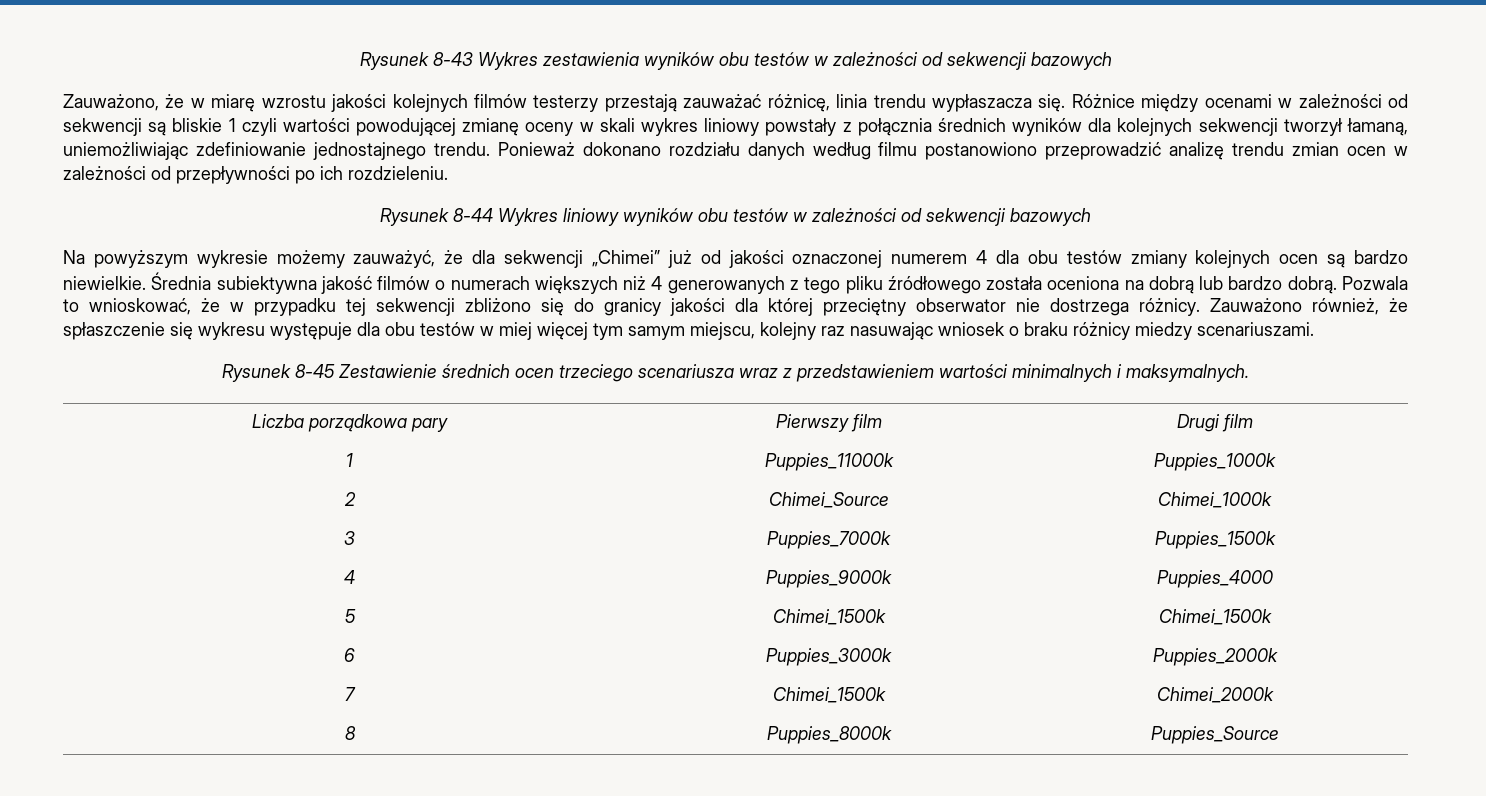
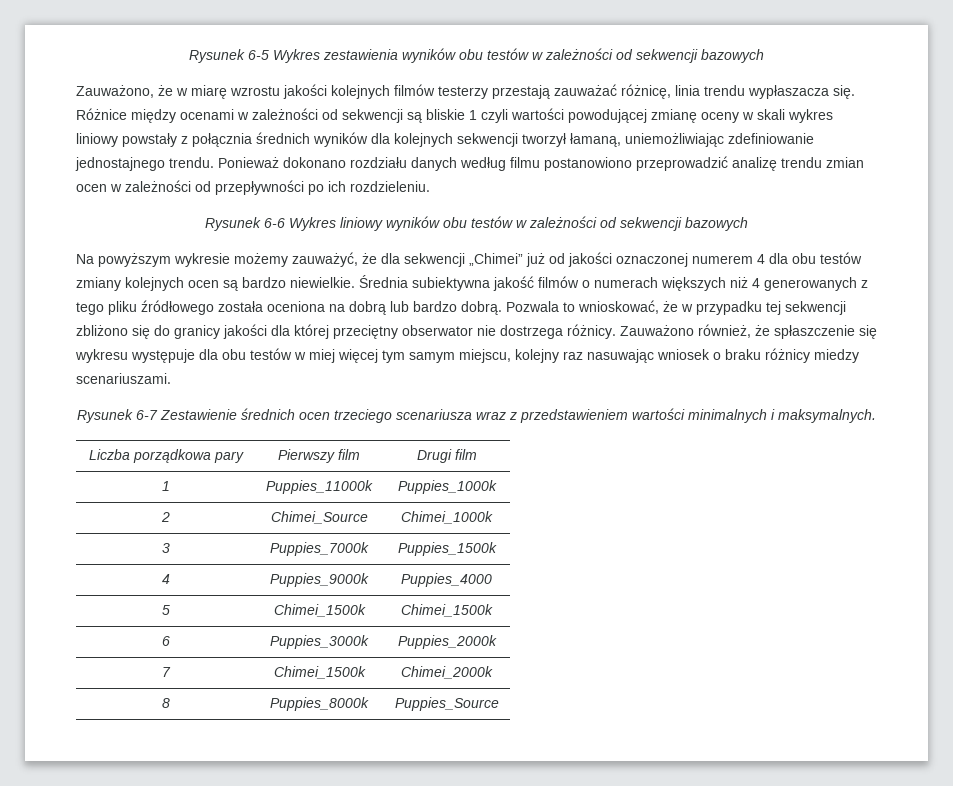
[359,52,473,70] Rysunek 8-43 -> [189,49,269,63] Rysunek 6-5
[453,208,493,222] 8-44 -> [264,218,285,228] 6-6
[295,364,335,378] 8-45 -> [136,410,158,420] 6-7

